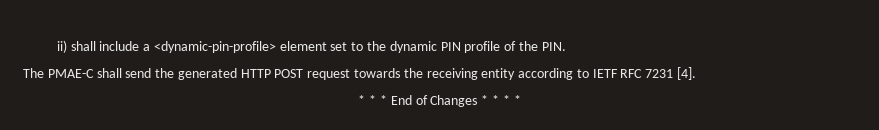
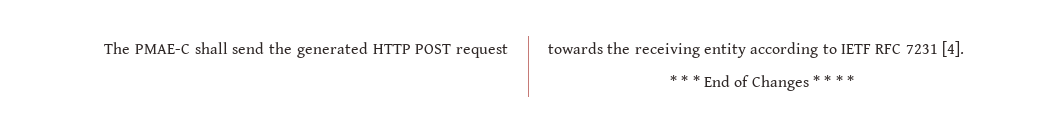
[56,40,566,53] ii) shall include a <dynamic-pin-profile> element set to the dynamic PIN profile of the PIN. // -> (104, 48) none

